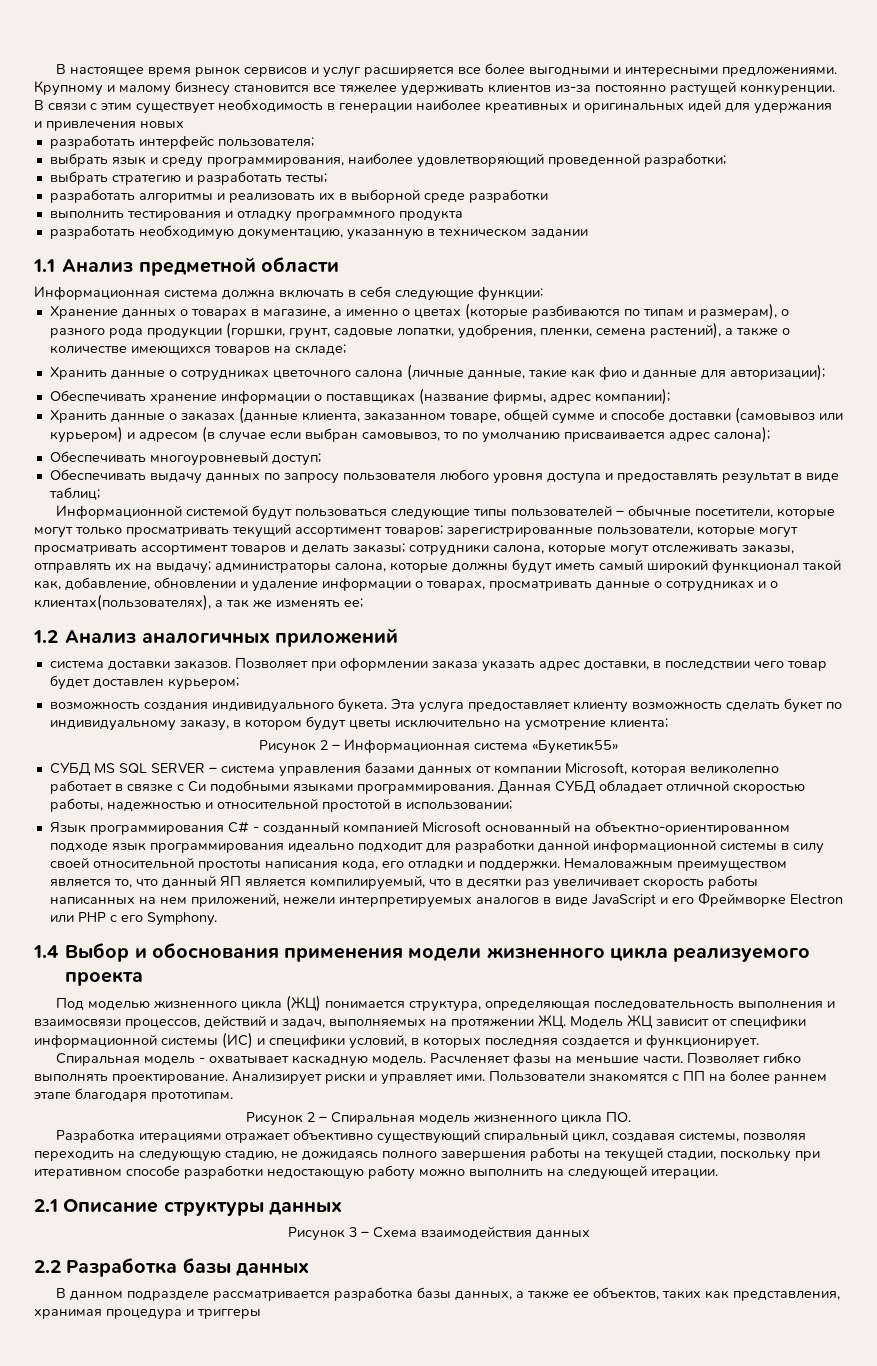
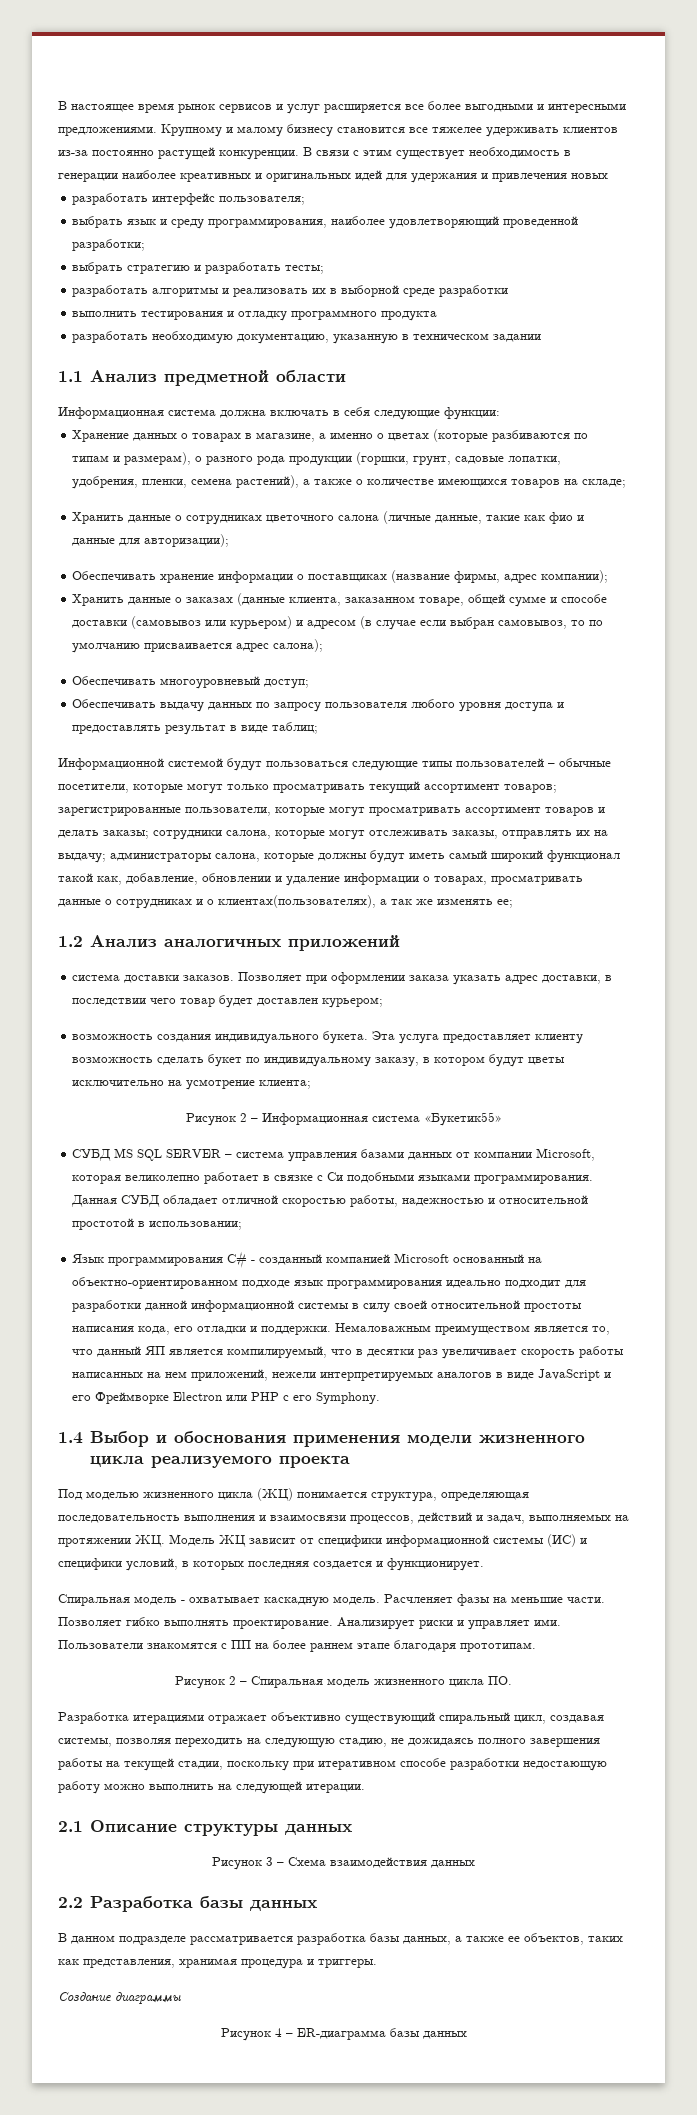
[197,1309,261,1319] триггеры -> [318,1959,377,1968] [58,1992,181,2004] [220,2028,467,2041] триггеры. // Создание диаграммы // Рисунок 4 – ER-диаграмма базы данных

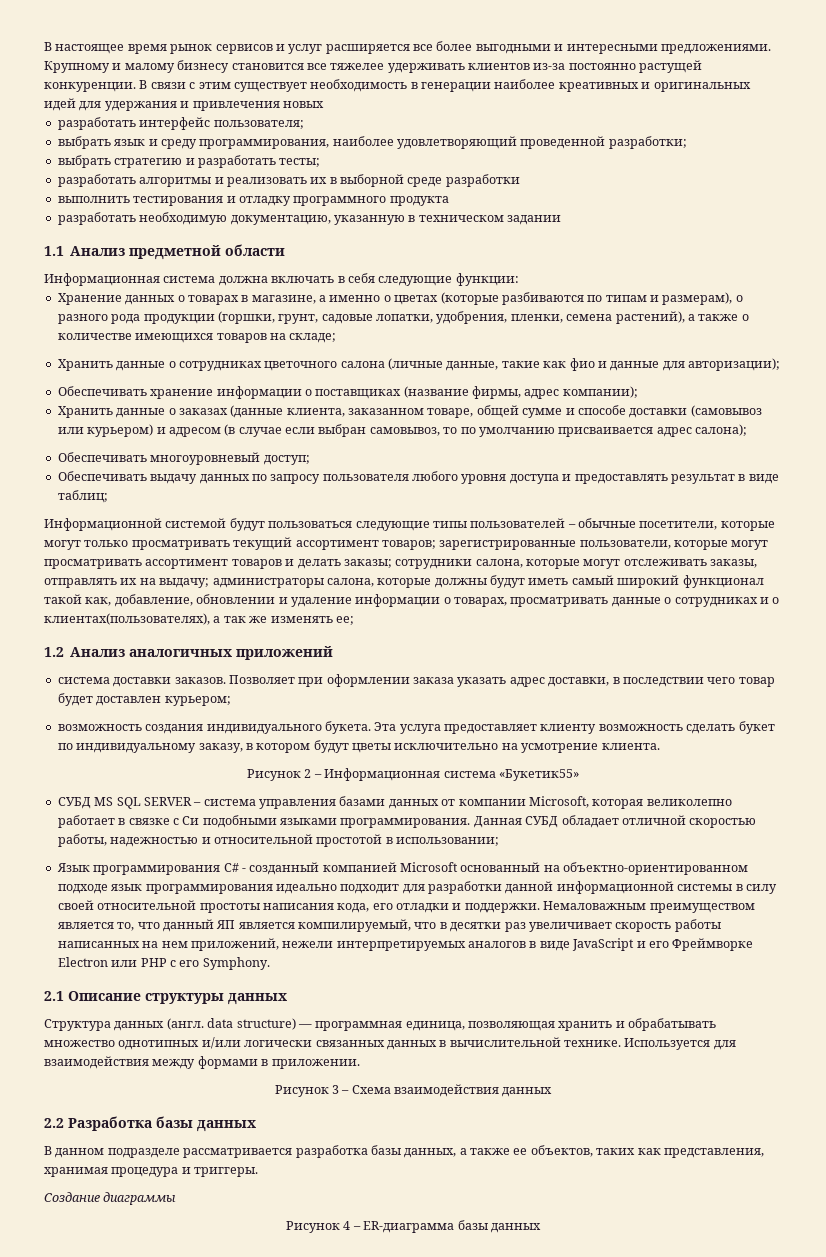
[259,1080,312,1089] клиента; -> [601,743,660,750] клиента.
[58,1431,585,1447] [89,1456,350,1468] [58,1488,529,1502] [58,1512,629,1524] [58,1534,587,1547] [58,1558,484,1571] [58,1594,605,1607] [58,1617,561,1630] [58,1640,536,1652] [175,1676,512,1689] [58,1712,604,1725] [58,1737,600,1748] [58,1758,607,1771] [58,1781,365,1794] [58,1820,352,1836] 1.4 Выбор и обоснования применения модели жизненного цикла реализуемого проекта // Под моделью жизненного цикла (ЖЦ) понимается структура, определяющая последовательность выполнения и взаимосвязи процессов, действий и задач, выполняемых на протяжении ЖЦ. Модель ЖЦ зависит от специфики информационной системы (ИС) и специфики условий, в которых последняя создается и функционирует. // Спиральная модель - охватывает каскадную модель. Расчленяет фазы на меньшие части. Позволяет гибко выполнять проектирование. Анализирует риски и управляет ими. Пользователи знакомятся с ПП на более раннем этапе благодаря прототипам. // Рисунок 2 – Спиральная модель жизненного цикла ПО. // Разработка итерациями отражает объективно существующий спиральный цикл, создавая системы, позволяя переходить на следующую стадию, не дожидаясь полного завершения работы на текущей стадии, поскольку при итеративном способе разработки недостающую работу можно выполнить на следующей итерации. // 2.1 Описание структуры данных -> [44,991,287,1005] [44,1018,717,1031] [44,1037,736,1050] [44,1056,360,1069] 2.1 Описание структуры данных // Структура данных (англ. data structure) — программная единица, позволяющая хранить и обрабатывать множество однотипных и/или логически связанных данных в вычислительной технике. Используется для взаимодействия между формами в приложении.

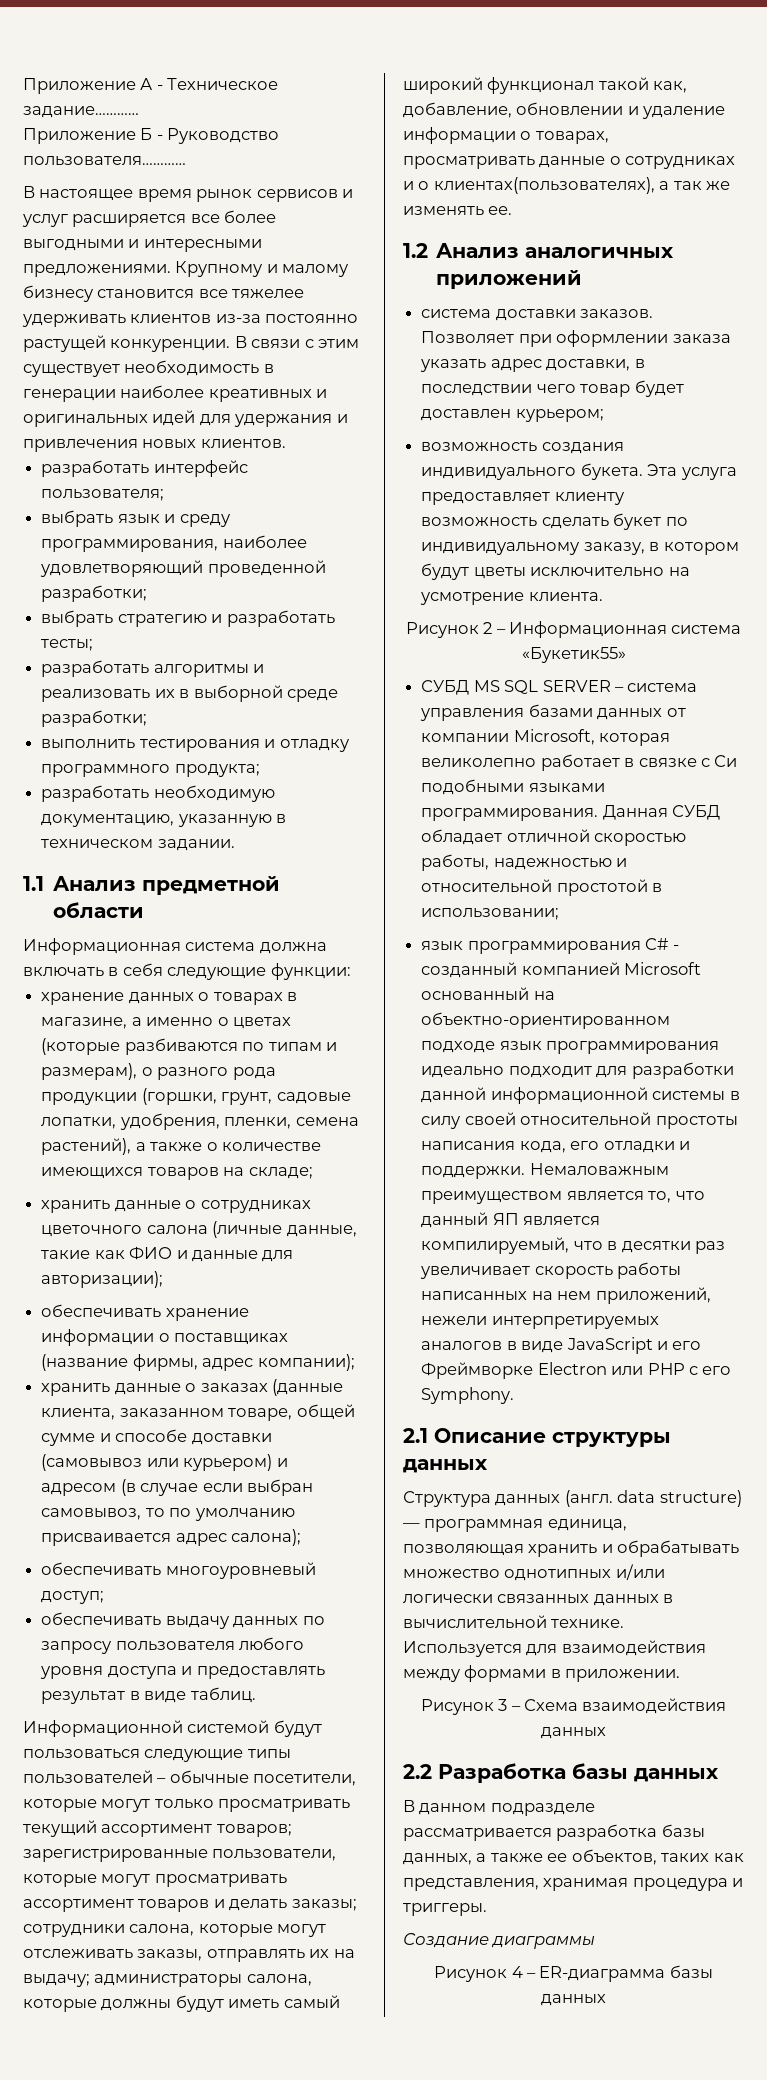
(44, 46) none -> [23,78,279,94] [23,106,139,118] [23,128,280,144] [23,156,186,166] Приложение А - Техническое задание………… // Приложение Б - Руководство пользователя………… //
(324, 104) none -> [200,439,286,448] клиентов.
[445,174,520,187] разработки -> [41,710,148,727] разработки;
[389,196,449,206] продукта -> [174,764,260,777] продукта;
[507,215,561,225] задании -> [157,839,235,851] задании.
[57,293,122,305] Хранение -> [41,992,125,1005] хранение
[57,359,113,371] Хранить -> [41,1200,111,1213] хранить
[569,358,595,371] фио -> [129,1246,173,1260] ФИО
[57,386,147,396] Обеспечивать -> [41,1304,162,1318] обеспечивать
[57,406,113,418] Хранить -> [41,1383,111,1396] хранить
[57,452,147,462] Обеспечивать -> [41,1562,162,1576] обеспечивать
[57,471,147,481] Обеспечивать -> [41,1612,162,1626] обеспечивать
[57,490,108,503] таблиц; -> [190,1687,256,1703] таблиц.
[335,616,354,625] ее; -> [488,206,513,215] ее.
[56,863,90,872] Язык -> [421,941,464,951] язык

